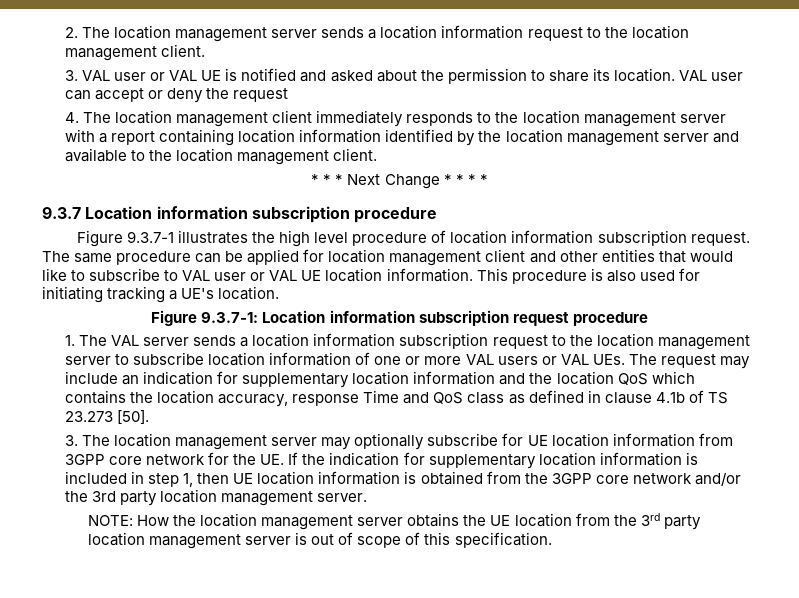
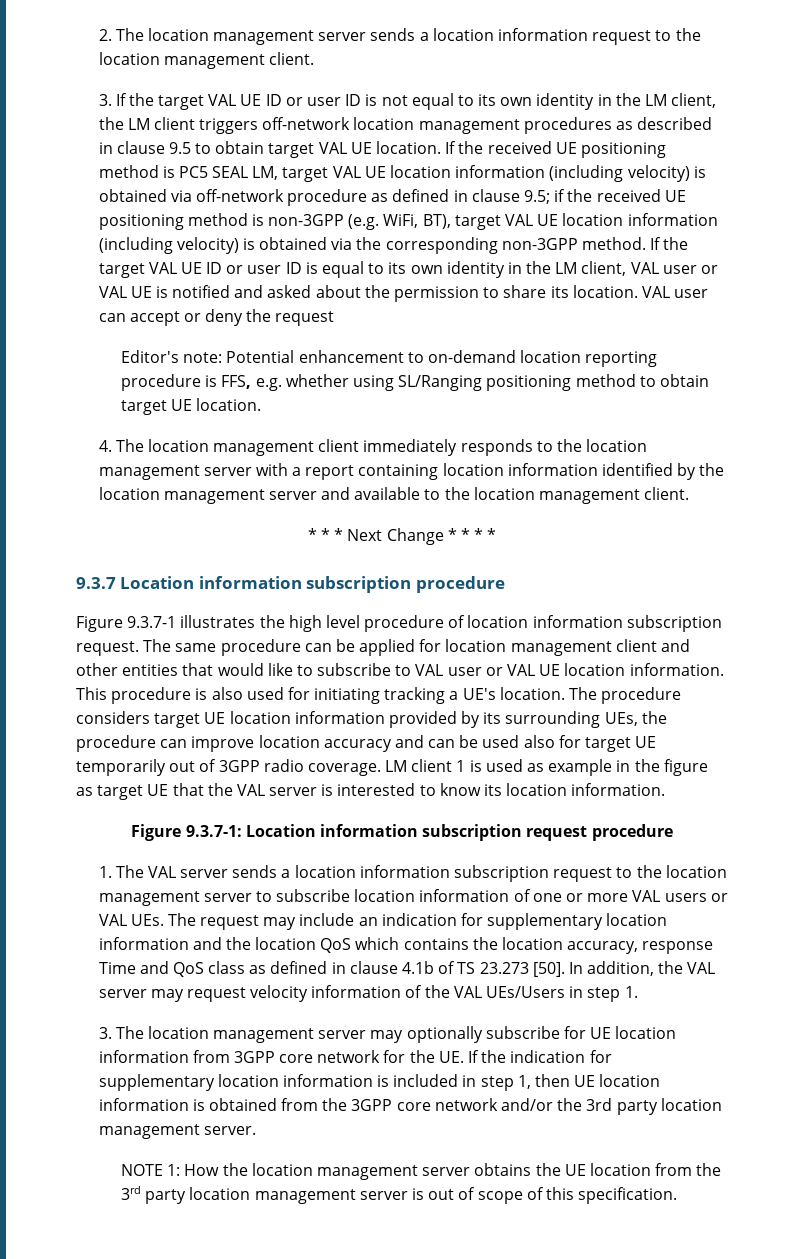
(79, 75) none -> [115,93,717,110] [98,117,713,134] [98,141,666,158] [98,165,706,182] [98,189,686,206] [98,213,718,230] [98,237,689,254] [98,261,627,278] If the target VAL UE ID or user ID is not equal to its own identity in the LM client, the LM client triggers off-network location management procedures as described in clause 9.5 to obtain target VAL UE location. If the received UE positioning method is PC5 SEAL LM, target VAL UE location information (including velocity) is obtained via off-network procedure as defined in clause 9.5; if the received UE positioning method is non-3GPP (e.g. WiFi, BT), target VAL UE location information (including velocity) is obtained via the corresponding non-3GPP method. If the target VAL UE ID or user ID is equal to its own identity in the LM client,
(289, 95) none -> [121,350,658,367] [121,374,709,391] [121,398,262,415] // Editor's note: Potential enhancement to on-demand location reporting procedure is FFS, e.g. whether using SL/Ranging positioning method to obtain target UE location.
(280, 293) none -> [569,687,682,704] [76,711,667,728] [76,735,657,752] [76,759,708,776] [76,783,666,800] The procedure considers target UE location information provided by its surrounding UEs, the procedure can improve location accuracy and can be used also for target UE temporarily out of 3GPP radio coverage. LM client 1 is used as example in the figure as target UE that the VAL server is interested to know its location information.
(150, 417) none -> [568,961,716,976] [98,985,638,1002] In addition, the VAL server may request velocity information of the VAL UEs/Users in step 1.
[88,515,134,526] NOTE: -> [121,1164,181,1176] NOTE 1:

